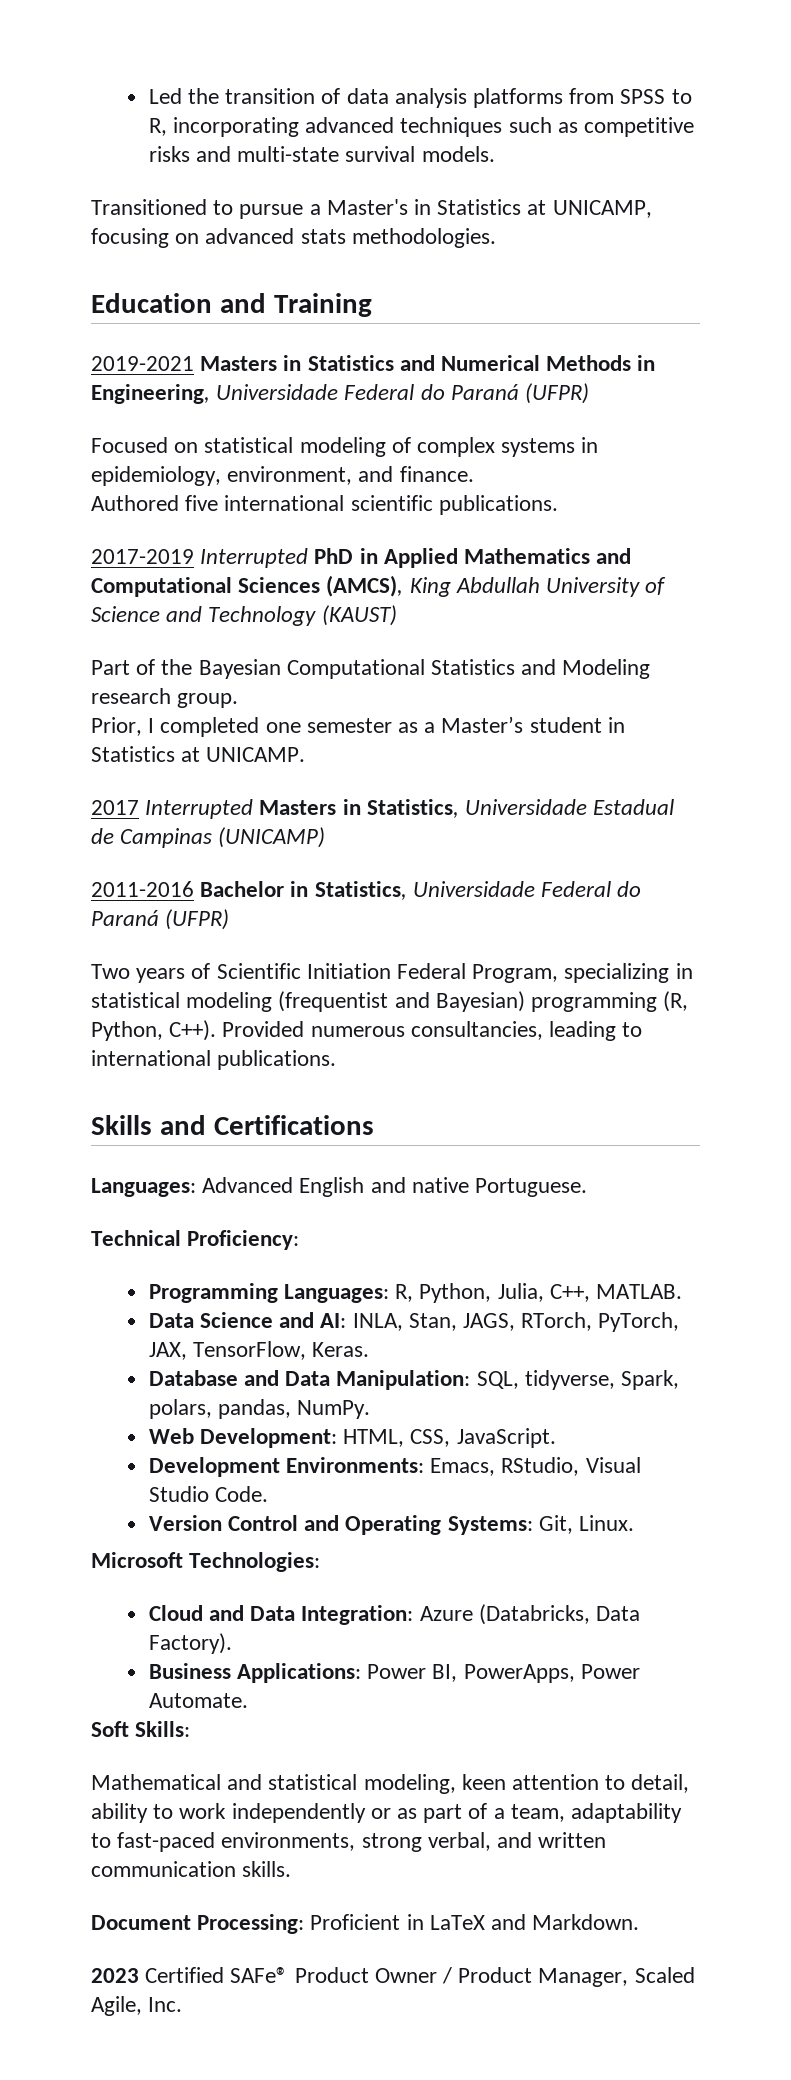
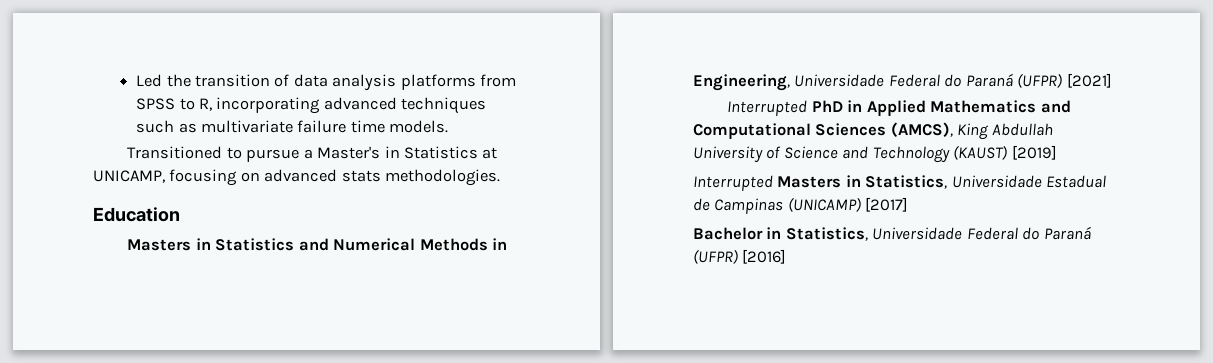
[583,117,694,137] [148,146,416,162] competitive risks and multi-state survival -> [201,120,385,133] multivariate failure time
[219,293,372,317] [91,356,194,371] and Training // 2019-2021 -> (180, 214) //
[91,437,599,457] [91,466,474,486] [91,495,558,515] [91,549,194,564] // Focused on statistical modeling of complex systems in epidemiology, environment, and finance. // Authored five international scientific publications. // 2017-2019 -> [1066,73,1112,88] [2021] //
[91,659,651,679] [91,688,239,708] [91,716,625,737] [91,746,306,762] [91,800,139,815] // Part of the Bayesian Computational Statistics and Modeling research group. // Prior, I completed one semester as a Master’s student in Statistics at UNICAMP. // 2017 -> [1011,145,1057,160] [2019] //
[91,881,194,897] // 2011-2016 -> [865,197,909,212] [2017] //
[91,963,693,983] [91,991,689,1012] [91,1020,643,1041] [91,1050,337,1070] [91,1115,374,1135] [91,1177,588,1197] [91,1230,300,1250] [148,1283,682,1303] [148,1312,680,1332] [148,1341,370,1360] [148,1370,679,1390] [148,1399,371,1419] [148,1428,556,1448] [148,1457,641,1477] [148,1486,268,1502] [148,1515,634,1535] [91,1552,321,1572] [148,1604,640,1625] [148,1633,232,1654] [148,1663,640,1683] [148,1693,248,1708] [91,1721,191,1737] [91,1774,690,1794] [91,1803,683,1823] [91,1832,607,1852] [91,1861,292,1877] [91,1914,640,1934] [91,1967,695,1987] [91,1996,183,2016] // Two years of Scientific Initiation Federal Program, specializing in statistical modeling (frequentist and Bayesian) programming (R, Python, C++). Provided numerous consultancies, leading to international publications. // Skills and Certifications // Languages: Advanced English and native Portuguese. // Technical Proficiency: // Programming Languages: R, Python, Julia, C++, MATLAB. // Data Science and AI: INLA, Stan, JAGS, RTorch, PyTorch, JAX, TensorFlow, Keras. // Database and Data Manipulation: SQL, tidyverse, Spark, polars, pandas, NumPy. // Web Development: HTML, CSS, JavaScript. // Development Environments: Emacs, RStudio, Visual Studio Code. // Version Control and Operating Systems: Git, Linux. // Microsoft Technologies: // Cloud and Data Integration: Azure (Databricks, Data Factory). // Business Applications: Power BI, PowerApps, Power Automate. // Soft Skills: // Mathematical and statistical modeling, keen attention to detail, ability to work independently or as part of a team, adaptability to fast-paced environments, strong verbal, and written communication skills. // Document Processing: Proficient in LaTeX and Markdown. // 2023 Certified SAFe® Product Owner / Product Manager, Scaled Agile, Inc. -> [742,249,787,264] [2016]

